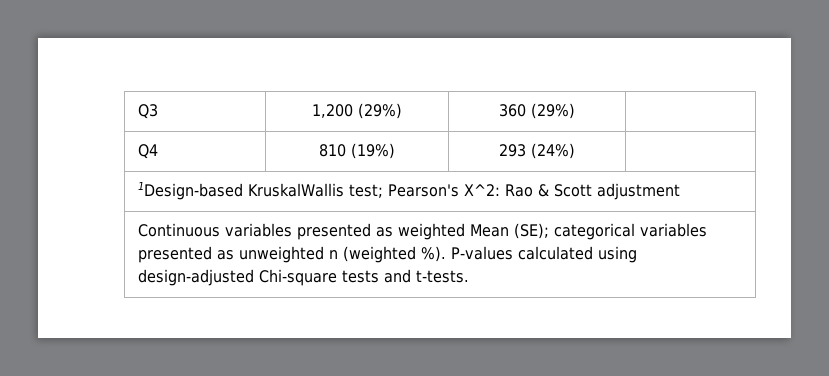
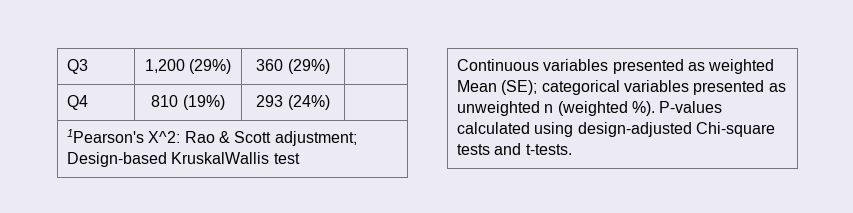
[138,181,681,200] 1Design-based KruskalWallis test; Pearson's X^2: Rao & Scott adjustment -> [66,129,357,146] [66,152,300,167] 1Pearson's X^2: Rao & Scott adjustment; Design-based KruskalWallis test

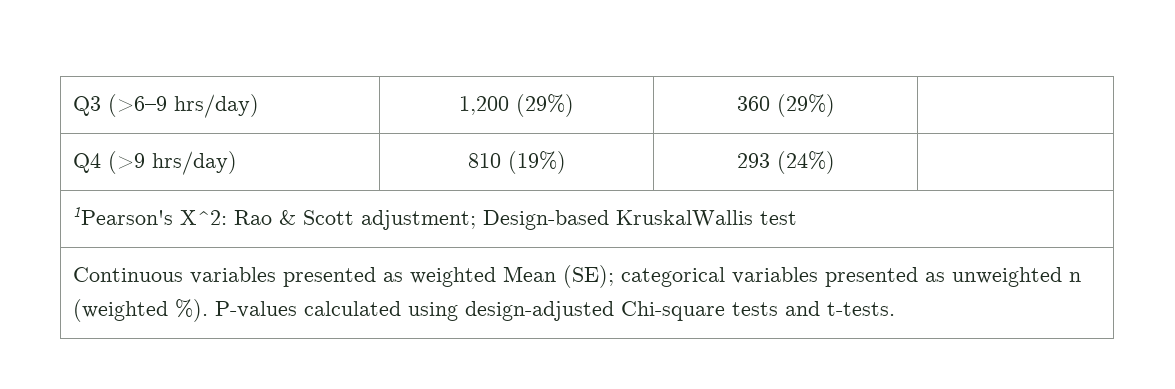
(88, 66) none -> [108,94,260,118] (>6–9 hrs/day)
(88, 102) none -> [108,151,238,175] (>9 hrs/day)

